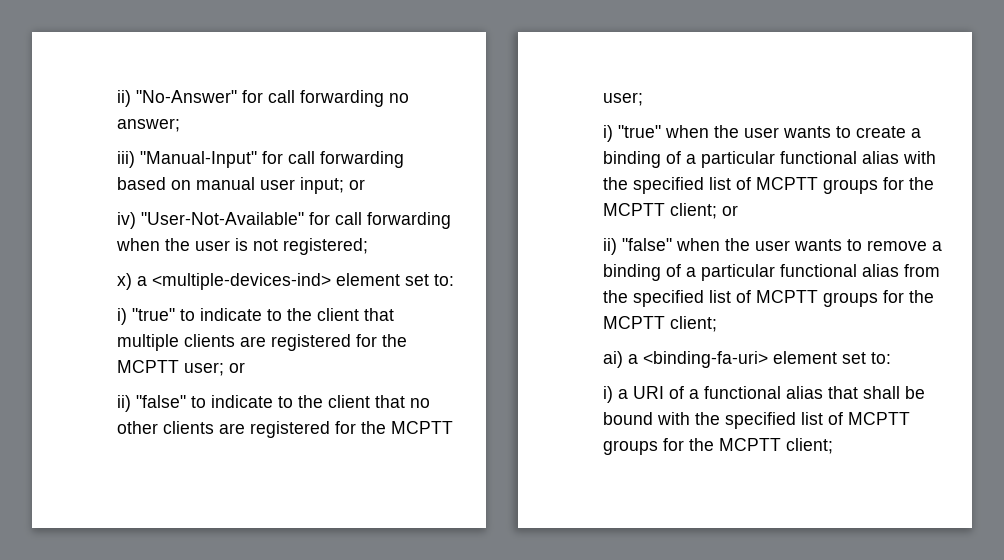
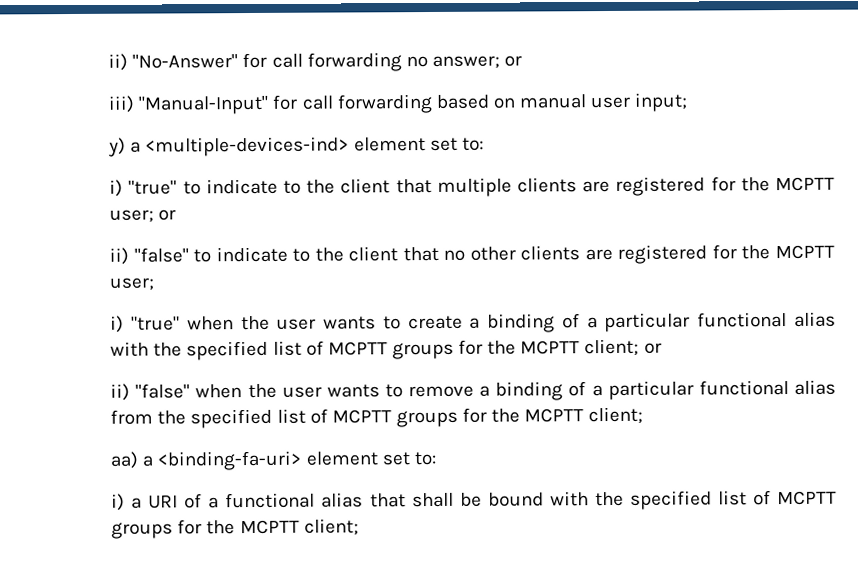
(180, 125) none -> [504,55,523,67] or
[348,179,365,190] [116,212,451,229] [115,238,368,255] [116,273,132,290] or // iv) "User-Not-Available" for call forwarding when the user is not registered; // x) -> [108,137,127,157] // y)
[602,351,623,368] ai) -> [110,451,139,469] aa)

